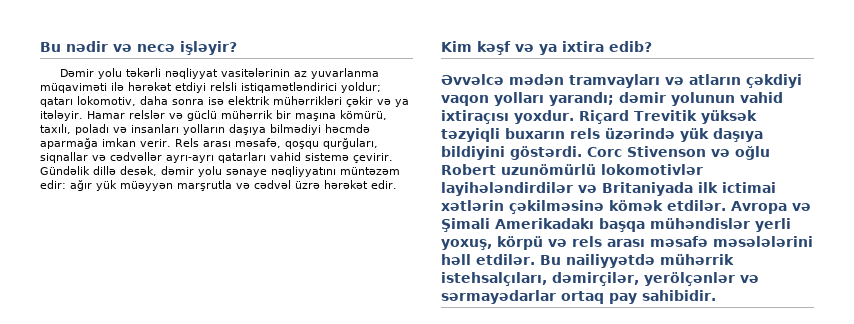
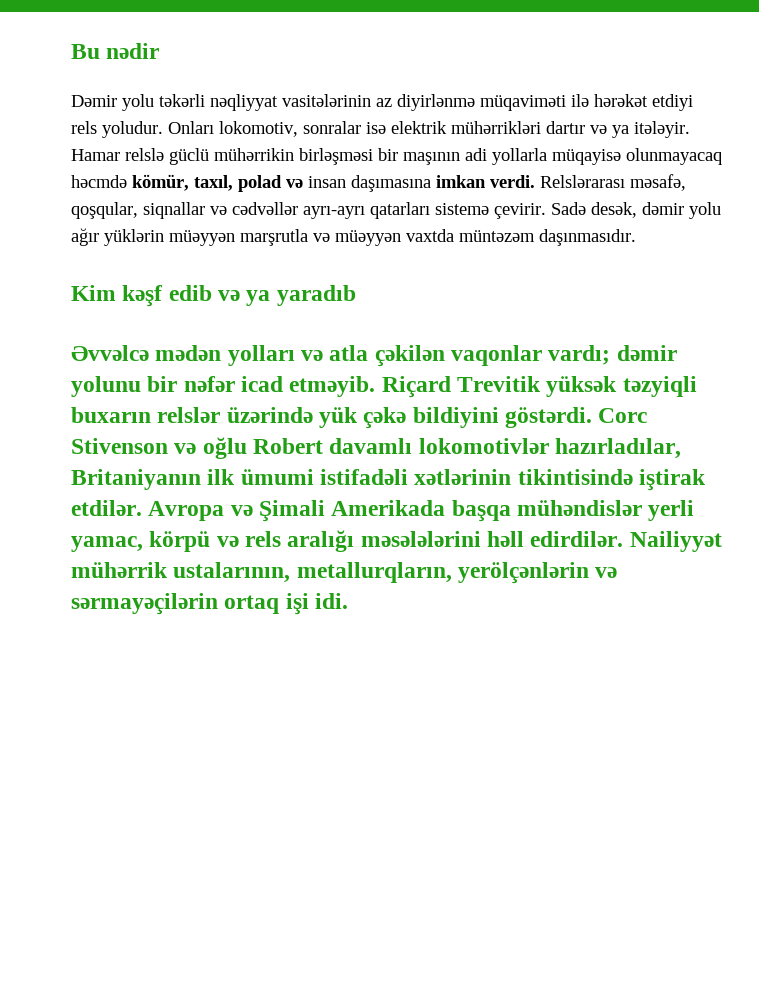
[113,41,237,55] və necə işləyir? -> (160, 51) none
[310,68,379,79] yuvarlanma -> [397,94,475,111] diyirlənmə
[210,82,381,93] [40,96,204,107] relsli istiqamətləndirici yoldur; qatarı lokomotiv, daha sonra -> [71,121,361,138] rels yoludur. Onları lokomotiv, sonralar
[346,96,373,107] çəkir -> [546,121,585,134] dartır
[129,110,387,121] [40,124,370,135] [40,138,378,149] relslər və güclü mühərrik bir maşına kömürü, taxılı, poladı və insanları yolların daşıya bilmədiyi həcmdə aparmağa imkan verir. Rels arası məsafə, qoşqu qurğuları, -> [125,148,722,165] [71,174,686,192] [71,202,138,219] relslə güclü mühərrikin birləşməsi bir maşının adi yollarla müqayisə olunmayacaq həcmdə kömür, taxıl, polad və insan daşımasına imkan verdi. Relslərarası məsafə, qoşqular,
[270,152,301,161] vahid -> (430, 210) none
[40,166,116,175] Gündəlik dillə -> [551,202,586,215] Sadə
[226,166,400,177] [40,180,397,191] sənaye nəqliyyatını müntəzəm edir: ağır yük müəyyən marşrutla və cədvəl üzrə hərəkət edir. -> [71,228,636,246] ağır yüklərin müəyyən marşrutla və müəyyən vaxtda müntəzəm daşınmasıdır.
[515,41,652,55] və ya ixtira edib? -> [168,285,356,306] edib və ya yaradıb
[569,74,802,88] [441,92,783,106] [441,110,574,124] tramvayları və atların çəkdiyi vaqon yolları yarandı; dəmir yolunun vahid ixtiraçısı yoxdur. -> [227,345,677,367] [71,376,376,397] yolları və atla çəkilən vaqonlar vardı; dəmir yolunu bir nəfər icad etməyib.
[570,128,600,139] rels -> [157,407,221,423] relslər
[713,128,763,142] daşıya -> [363,407,407,429] çəkə
[501,164,703,175] [441,182,776,196] [441,200,663,214] uzunömürlü lokomotivlər layihələndirdilər və Britaniyada ilk ictimai xətlərin çəkilməsinə kömək -> [329,438,682,459] [71,469,707,491] davamlı lokomotivlər hazırladılar, Britaniyanın ilk ümumi istifadəli xətlərinin tikintisində iştirak
[495,218,594,229] Amerikadakı -> [331,500,446,516] Amerikada
[441,239,492,250] yoxuş, -> [71,536,143,552] yamac,
[607,236,813,247] [441,254,734,268] [441,272,759,286] [441,290,716,304] arası məsafə məsələlərini həll etdilər. Bu nailiyyətdə mühərrik istehsalçıları, dəmirçilər, yerölçənlər və sərmayədarlar ortaq pay sahibidir. -> [287,530,722,552] [71,562,618,584] [71,593,349,615] aralığı məsələlərini həll edirdilər. Nailiyyət mühərrik ustalarının, metallurqların, yerölçənlərin və sərmayəçilərin ortaq işi idi.

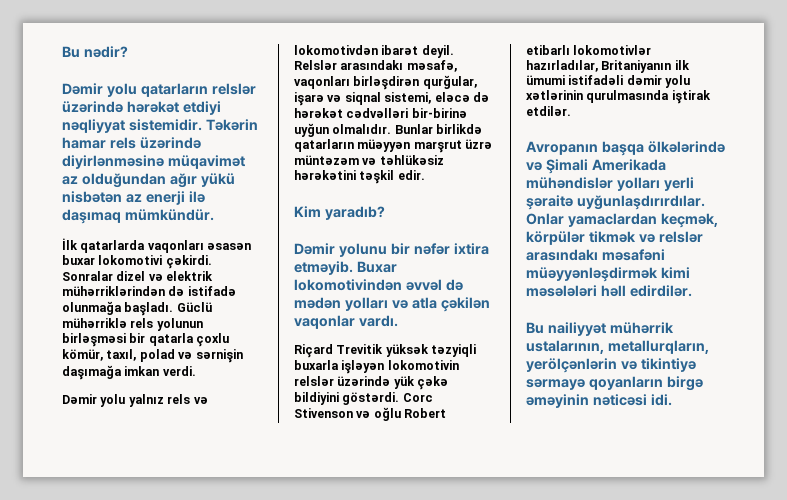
[71,43,160,59] [71,94,693,111] [71,121,690,138] [71,148,722,165] [71,175,127,188] Bu nədir // Dəmir yolu təkərli nəqliyyat vasitələrinin az diyirlənmə müqaviməti ilə hərəkət etdiyi rels yoludur. Onları lokomotiv, sonralar isə elektrik mühərrikləri dartır və ya itələyir. Hamar relslə güclü mühərrikin birləşməsi bir maşının adi yollarla müqayisə olunmayacaq həcmdə -> [62,46,128,58] [62,83,256,97] [62,101,221,115] [62,119,258,133] [62,137,201,149] [62,155,245,169] [62,173,235,188] [62,191,205,205] [62,209,214,224] [62,238,252,253] [62,255,212,269] [62,271,214,281] [62,286,236,296] [62,301,212,316] [62,318,203,331] [62,333,230,347] Bu nədir? // Dəmir yolu qatarların relslər üzərində hərəkət etdiyi nəqliyyat sistemidir. Təkərin hamar rels üzərində diyirlənməsinə müqavimət az olduğundan ağır yükü nisbətən az enerji ilə daşımaq mümkündür. // İlk qatarlarda vaqonları əsasən buxar lokomotivi çəkirdi. Sonralar dizel və elektrik mühərriklərindən də istifadə olunmağa başladı. Güclü mühərriklə rels yolunun birləşməsi bir qatarla çoxlu
[308,175,431,192] insan daşımasına -> [195,349,243,363] [62,365,122,380] sərnişin daşımağa
[540,174,686,191] [71,202,721,219] [71,228,636,246] [71,285,356,307] [71,345,149,361] Relslərarası məsafə, qoşqular, siqnallar və cədvəllər ayrı-ayrı qatarları sistemə çevirir. Sadə desək, dəmir yolu ağır yüklərin müəyyən marşrutla və müəyyən vaxtda müntəzəm daşınmasıdır. // Kim kəşf edib və ya yaradıb // Əvvəlcə -> [62,394,208,407] [294,45,454,58] [294,60,457,72] [294,75,477,90] [294,92,489,106] [294,108,467,118] [294,123,483,137] [294,139,493,153] [294,155,444,165] [294,170,425,184] [294,206,385,220] [294,243,489,257] [294,261,397,275] [294,279,463,291] // Dəmir yolu yalnız rels və lokomotivdən ibarət deyil. Relslər arasındakı məsafə, vaqonları birləşdirən qurğular, işarə və siqnal sistemi, eləcə də hərəkət cədvəlləri bir-birinə uyğun olmalıdır. Bunlar birlikdə qatarların müəyyən marşrut üzrə müntəzəm və təhlükəsiz hərəkətini təşkil edir. // Kim yaradıb? // Dəmir yolunu bir nəfər ixtira etməyib. Buxar lokomotivindən əvvəl də
[548,345,677,365] [71,376,376,397] vardı; dəmir yolunu bir nəfər icad etməyib. -> [358,315,398,327] vardı. //
[71,407,151,423] buxarın -> [294,360,459,374] buxarla işləyən lokomotivin
[329,438,413,454] davamlı -> [526,45,570,55] etibarlı
[414,469,707,491] [71,500,695,522] [71,530,481,552] xətlərinin tikintisində iştirak etdilər. Avropa və Şimali Amerikada başqa mühəndislər yerli yamac, körpü və rels aralığı məsələlərini -> [626,75,691,88] [526,90,711,104] [526,106,571,116] [526,141,725,156] [526,159,666,174] [526,177,694,191] [526,195,705,210] [526,213,718,228] [526,231,703,245] [526,249,665,261] [526,267,690,282] [526,285,597,297] dəmir yolu xətlərinin qurulmasında iştirak etdilər. // Avropanın başqa ölkələrində və Şimali Amerikada mühəndislər yolları yerli şəraitə uyğunlaşdırırdılar. Onlar yamaclardan keçmək, körpülər tikmək və relslər arasındakı məsafəni müəyyənləşdirmək kimi məsələləri
[629,531,722,552] Nailiyyət -> [526,322,606,336] // Bu nailiyyət
[71,593,309,615] sərmayəçilərin ortaq işi -> [640,358,696,372] [526,376,703,391] [526,394,647,408] tikintiyə sərmayə qoyanların birgə əməyinin nəticəsi

